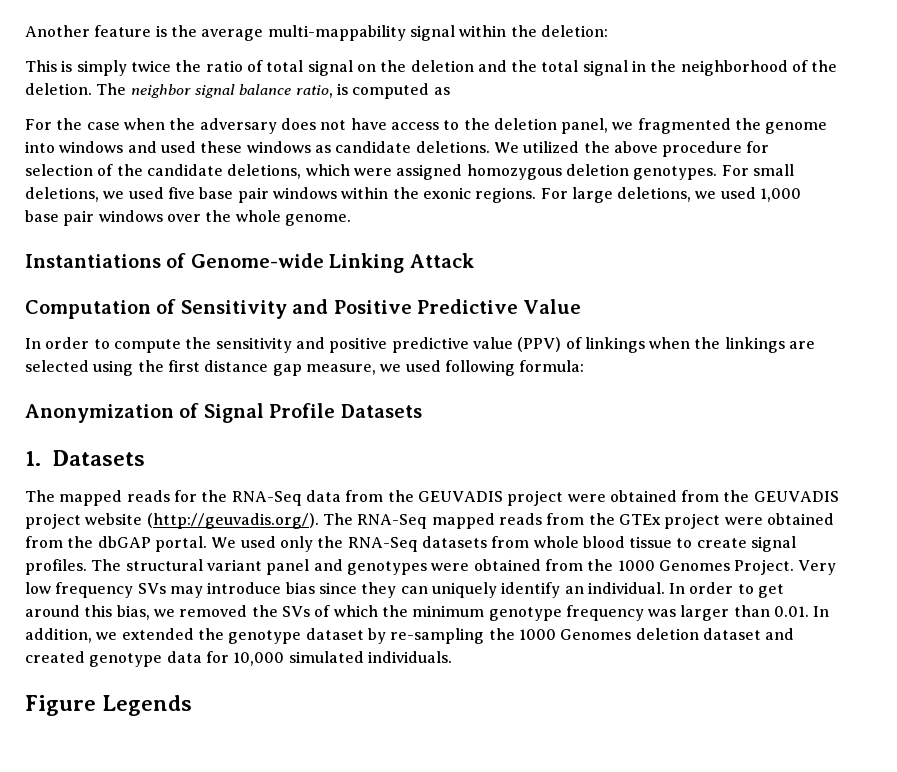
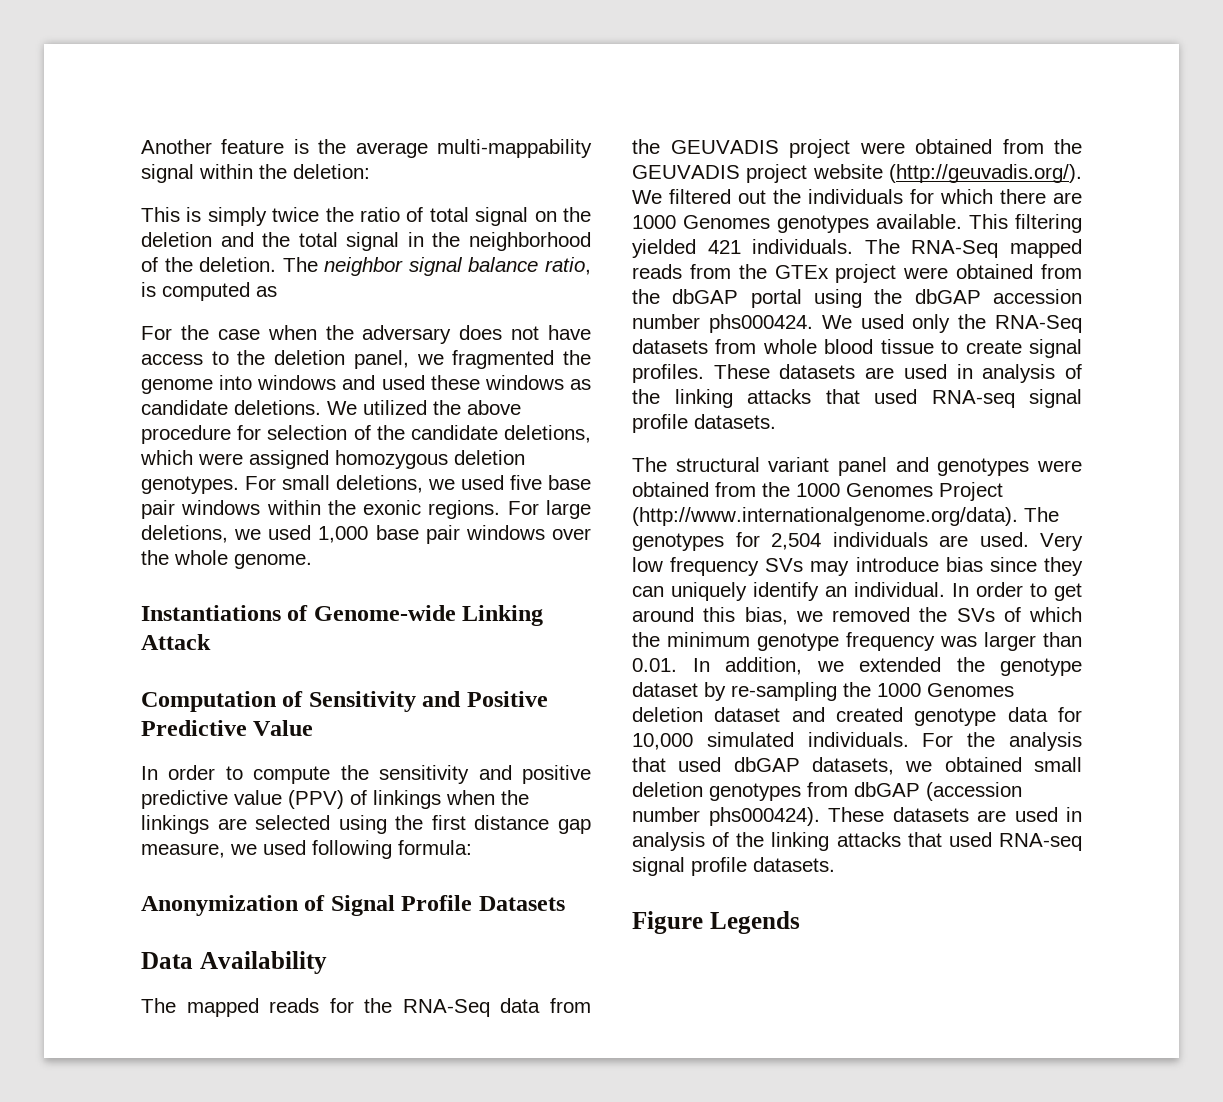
[25,450,146,466] 1. Datasets -> [141,951,327,974] Data Availability
(319, 521) none -> [632,189,1082,204] [632,214,1082,233] [632,239,854,258] We filtered out the individuals for which there are 1000 Genomes genotypes available. This filtering yielded 421 individuals.
[154,536,207,552] portal. -> [750,289,1082,308] [632,314,813,333] portal using the dbGAP accession number phs000424.
(87, 567) none -> [713,364,1082,383] [632,389,1082,408] [632,414,776,433] These datasets are used in analysis of the linking attacks that used RNA-seq signal profile datasets. //
[734,559,795,575] Project. -> [939,482,1003,501] [632,507,1059,526] [632,532,1029,551] Project (http://www.internationalgenome.org/data). The genotypes for 2,504 individuals are used.
(452, 657) none -> [922,732,1082,751] [632,757,1082,775] [632,782,1022,801] [632,807,1082,826] [632,832,1082,851] [632,857,835,876] For the analysis that used dbGAP datasets, we obtained small deletion genotypes from dbGAP (accession number phs000424). These datasets are used in analysis of the linking attacks that used RNA-seq signal profile datasets.

